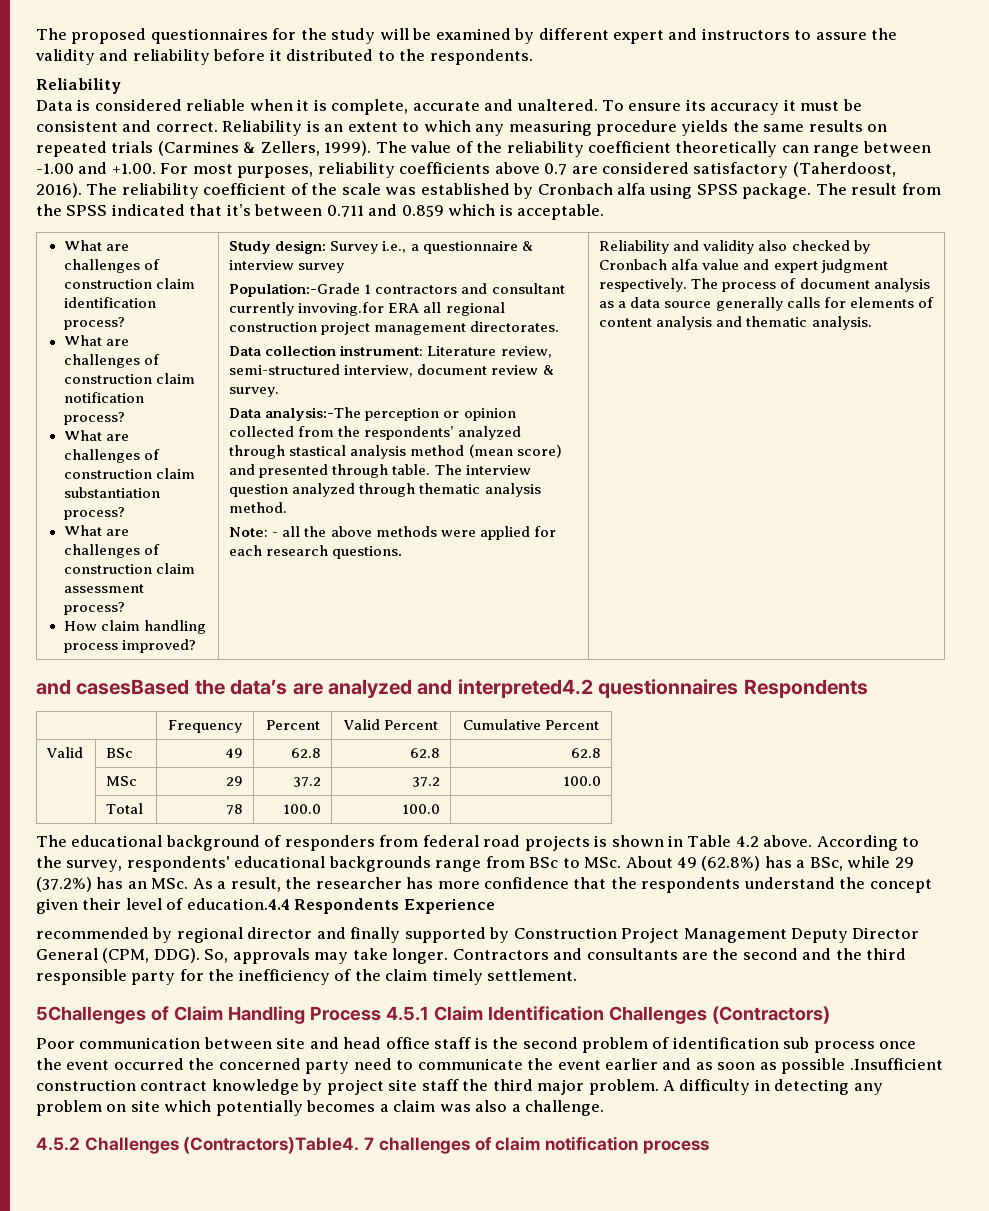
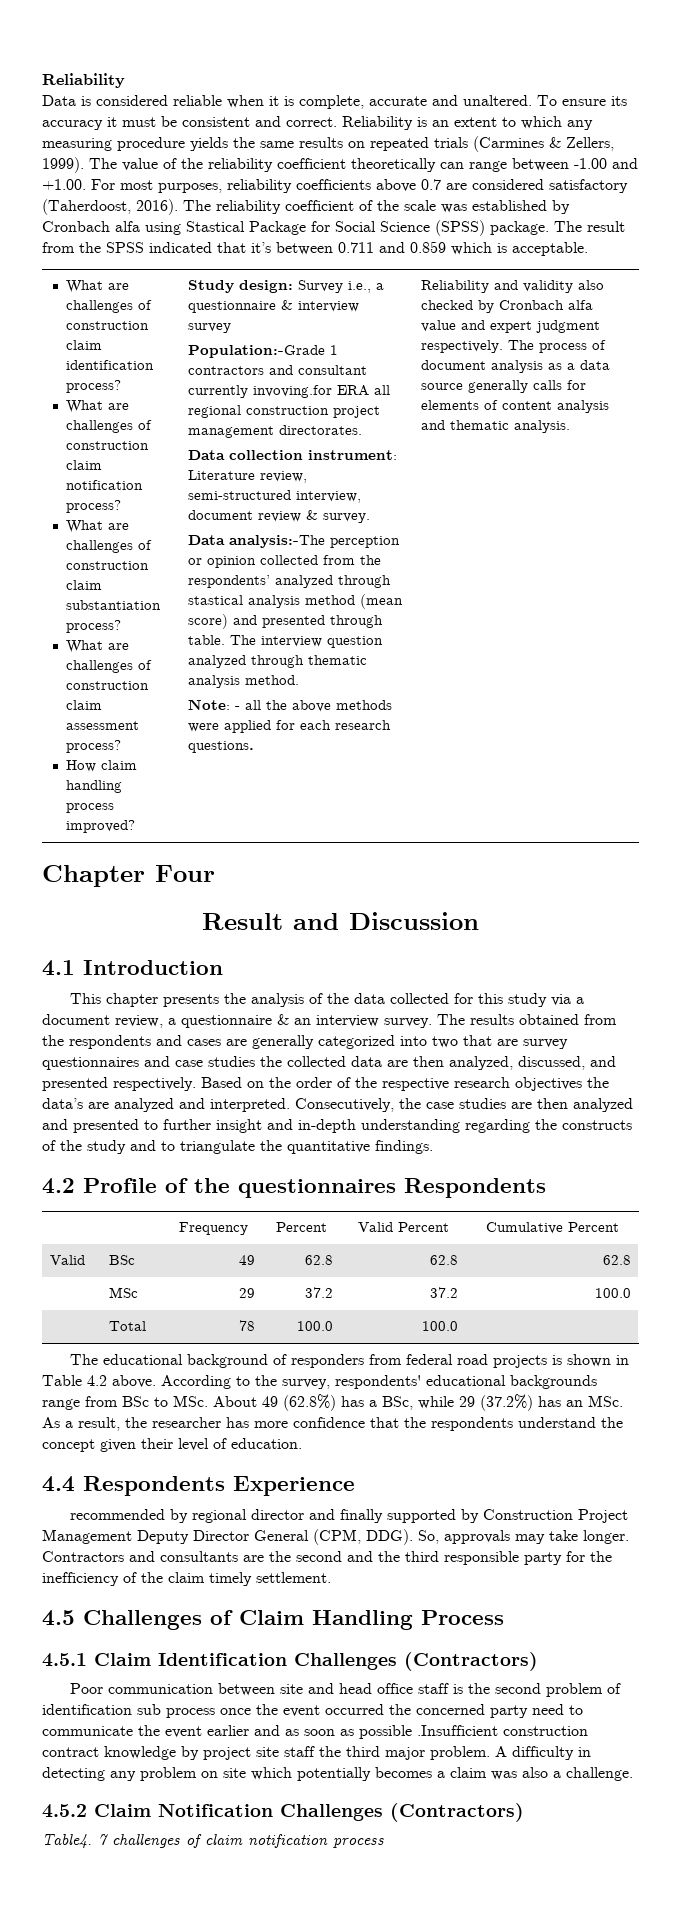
[36,28,898,44] [35,49,533,65] The proposed questionnaires for the study will be examined by different expert and instructors to assure the validity and reliability before it distributed to the respondents. // -> (42, 80) none
[696,184,738,195] SPSS -> [186,220,485,236] Stastical Package for Social Science (SPSS)
[36,679,190,695] and casesBased -> [42,865,215,887] [202,912,479,930] [42,960,223,976] [69,993,584,1007] [42,1014,617,1028] [42,1035,568,1049] [42,1056,616,1070] [42,1077,582,1091] Chapter Four // Result and Discussion // 4.1 Introduction // This chapter presents the analysis of the data collected for this study via a document review, a questionnaire & an interview survey. The results obtained from the respondents and cases are generally categorized into two that are survey questionnaires and case studies the collected data are then analyzed, discussed, and presented respectively. Based on the order of the respective research objectives
[457,679,593,698] interpreted4.2 -> [210,1098,633,1112] [42,1119,632,1133] [42,1140,433,1154] [42,1178,230,1194] interpreted. Consecutively, the case studies are then analyzed and presented to further insight and in-depth understanding regarding the constructs of the study and to triangulate the quantitative findings. // 4.2 Profile of the
[186,898,290,910] education.4.4 -> [231,1438,302,1449] [42,1476,75,1492] education. // 4.4
[36,1006,146,1024] 5Challenges -> [42,1610,202,1630] 4.5 Challenges
(381, 1013) none -> (504, 1617) //
[84,1137,360,1154] Challenges (Contractors)Table4. -> [94,1803,524,1822] [42,1834,92,1848] Claim Notification Challenges (Contractors) // Table4.

